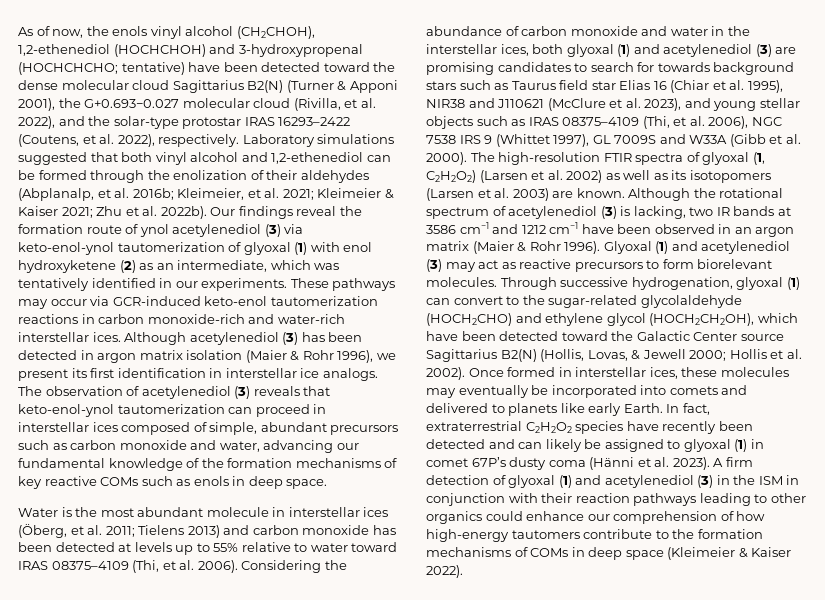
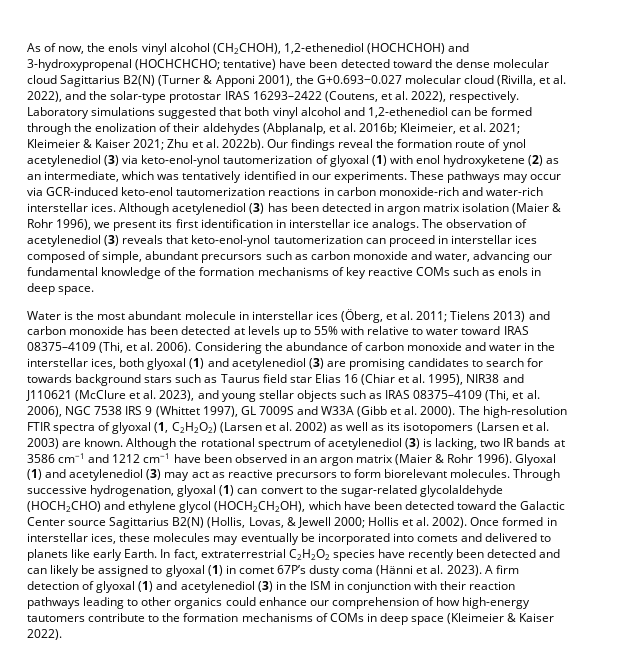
(239, 547) none -> [341,326,365,335] with

